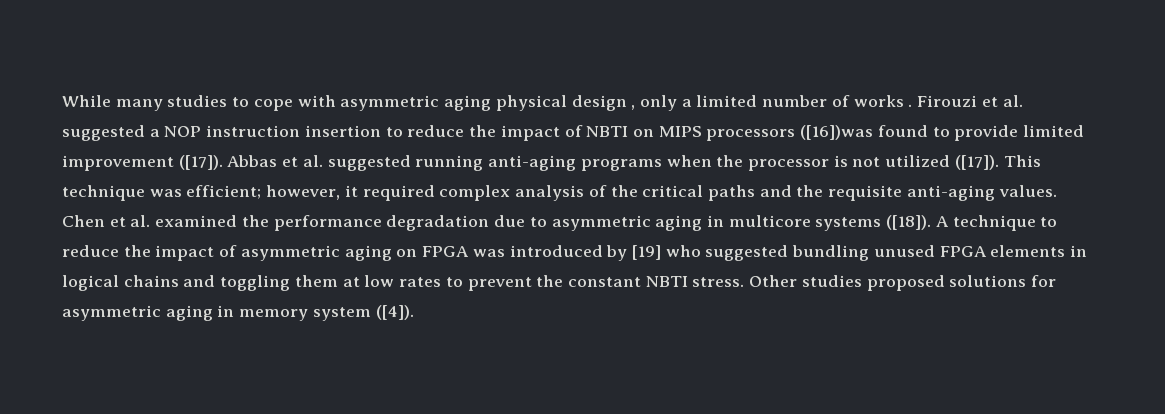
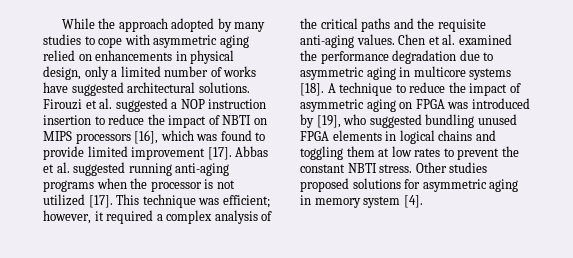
(111, 101) none -> [98,18,232,32] the approach adopted by
[495,95,636,111] physical design , -> [43,50,235,64] [43,66,81,80] relied on enhancements in physical design,
[908,104,913,107] . -> [43,82,250,96] have suggested architectural solutions.
[800,125,874,140] ([16])was -> [134,130,218,144] [16], which was
[178,155,223,170] ([17]). -> [207,147,232,160] [17].
[954,155,999,170] ([17]). -> [88,195,113,208] [17].
(435, 193) none -> [156,214,163,221] a
[886,215,932,230] ([18]). -> [300,83,324,96] [18].
[631,245,661,260] [19] -> [316,115,341,128] [19],
[375,305,414,320] ([4]). -> [403,195,423,208] [4].

